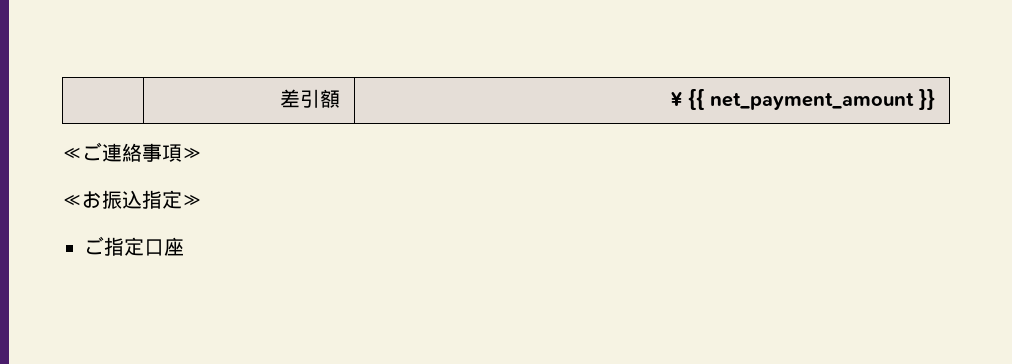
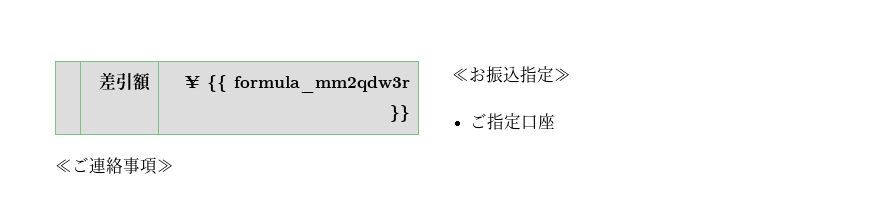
[709,92,914,110] net_payment_amount -> [234,76,411,93] formula_mm2qdw3r

